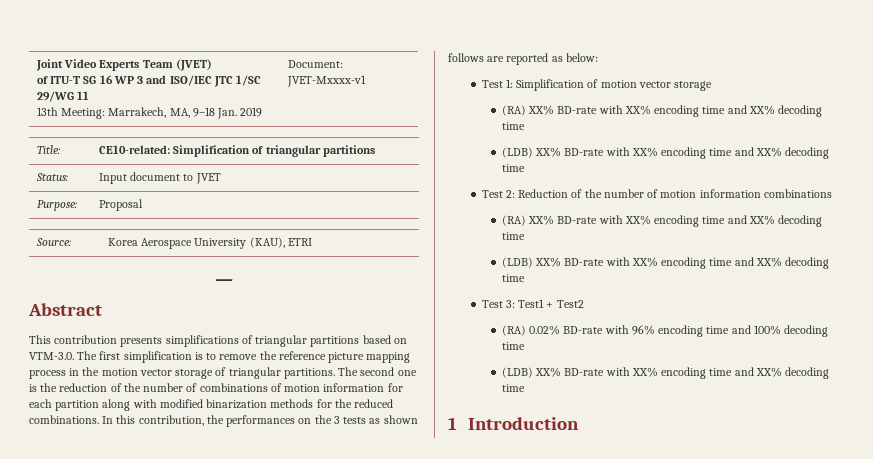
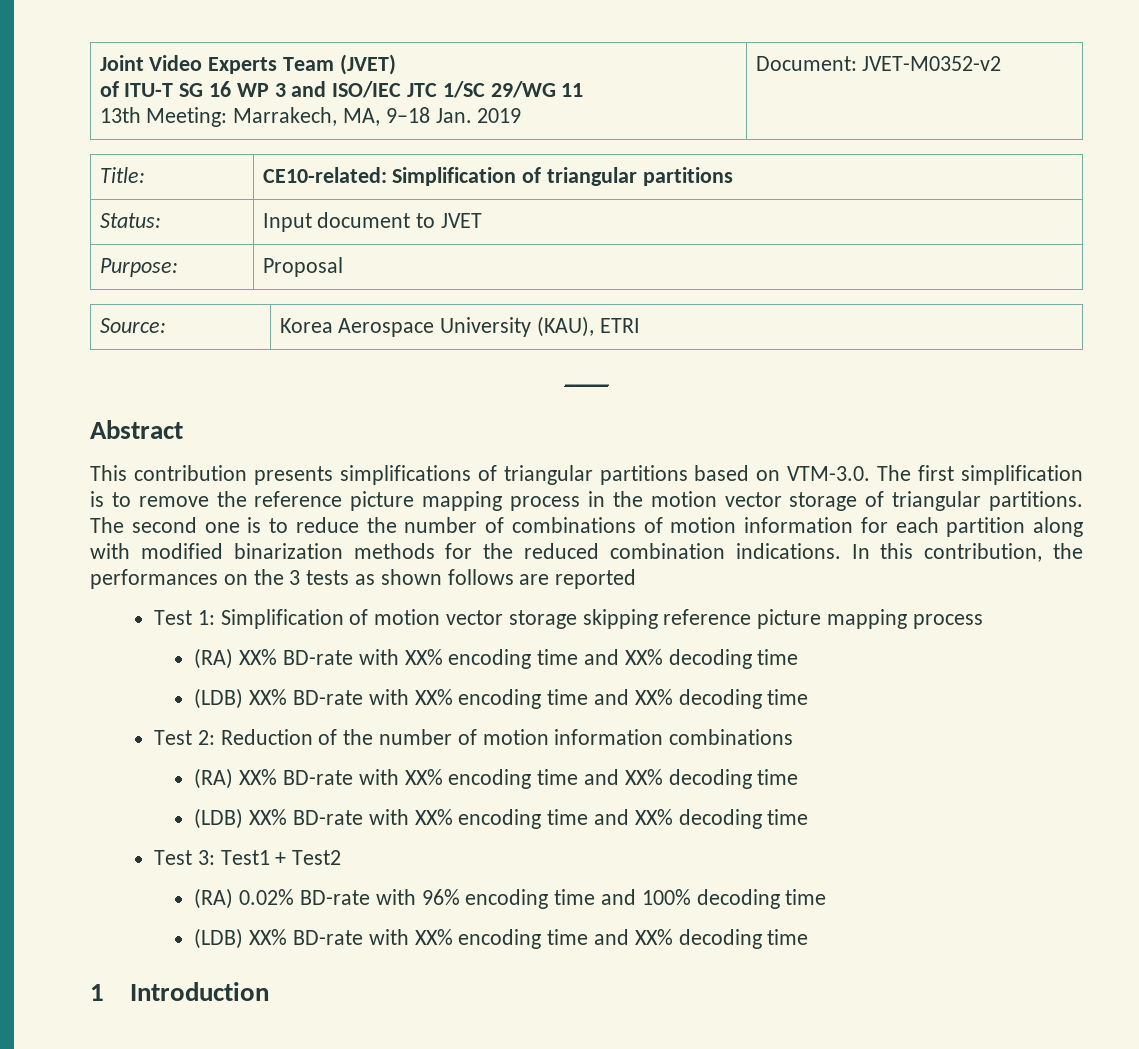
[286,75,366,87] JVET-Mxxxx-v1 -> [862,56,1002,71] JVET-M0352-v2
[40,383,122,392] the reduction of -> [269,517,359,533] to reduce
[29,415,99,424] combinations. -> [609,543,841,559] combination indications.
[551,53,598,62] as below: -> (637, 579) none
(713, 86) none -> [582,609,983,629] skipping reference picture mapping process

